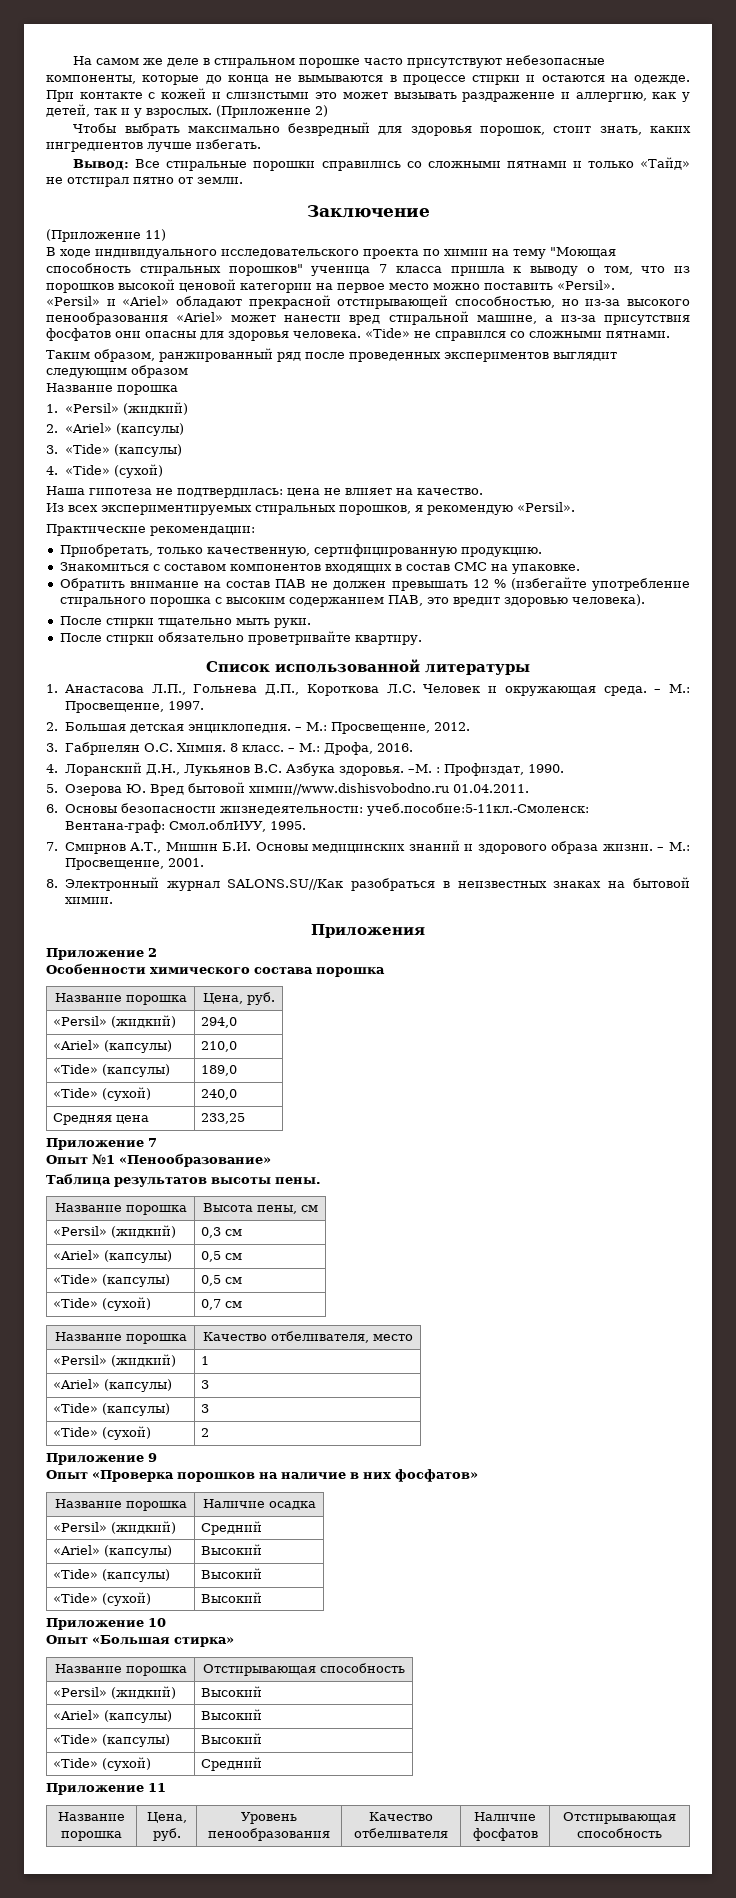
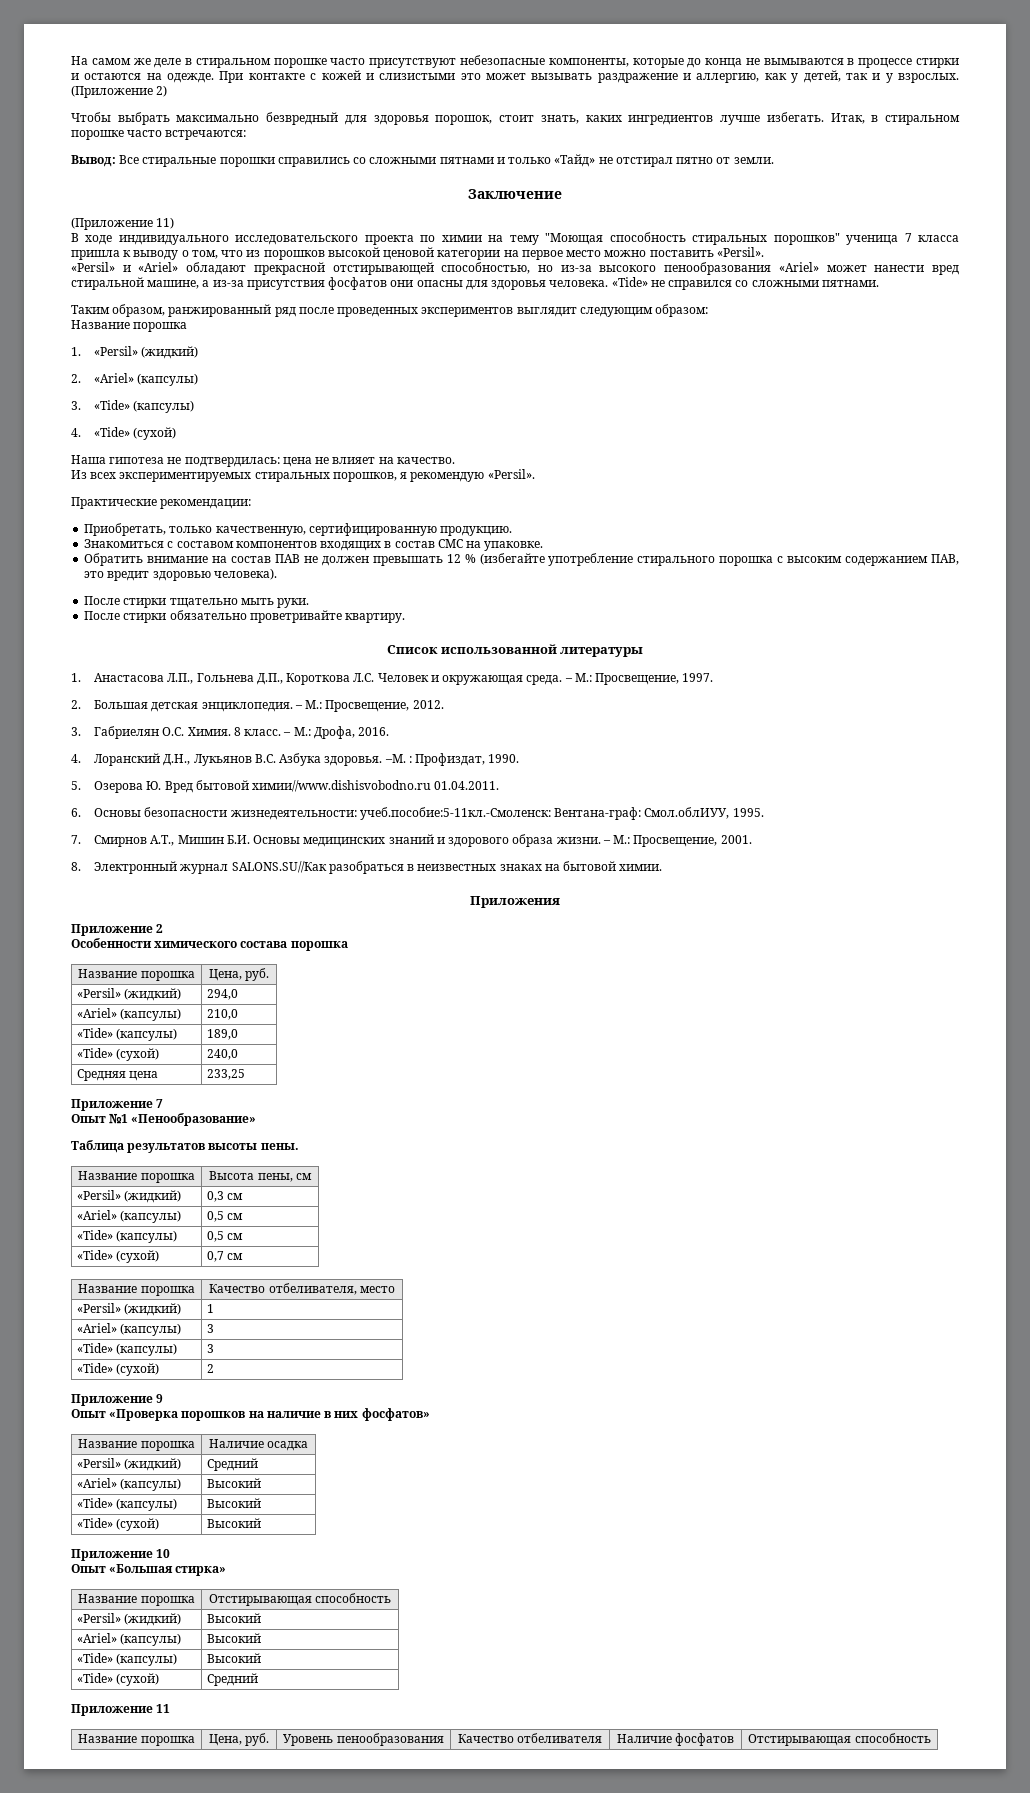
(261, 144) none -> [830,113,961,125] [71,130,247,140] Итак, в стиральном порошке часто встречаются:
[131,365,188,378] образом -> [655,304,709,317] образом:

